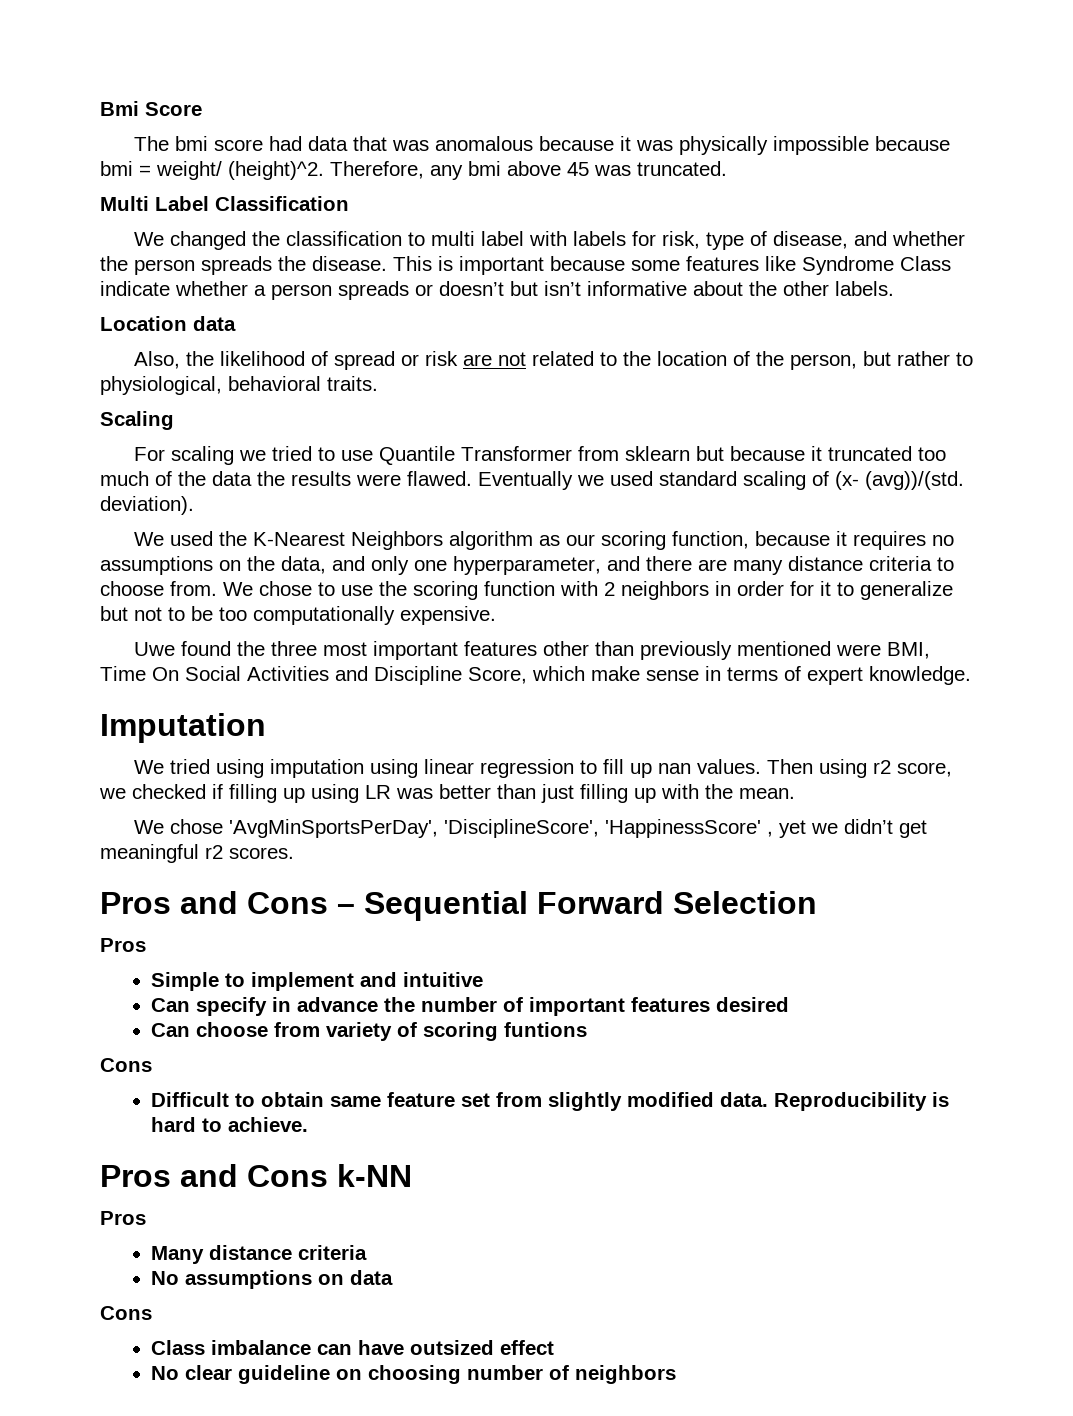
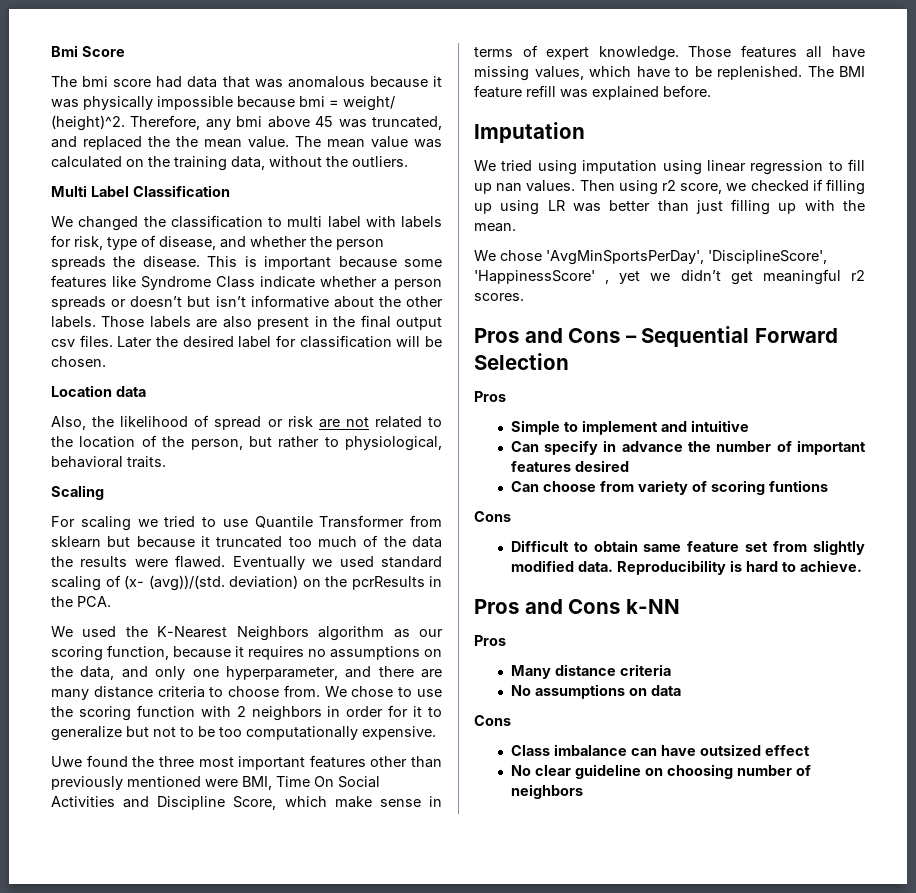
[637,161,727,176] truncated. -> [372,116,442,130] [51,136,442,150] [51,156,408,171] truncated, and replaced the the mean value. The mean value was calculated on the training data, without the outliers.
(894, 288) none -> [101,315,443,330] [51,335,442,348] [51,356,106,367] Those labels are also present in the final output csv files. Later the desired label for classification will be chosen.
[100,496,194,515] deviation). -> [229,575,442,590] [51,596,111,607] deviation) on the pcrResults in the PCA.
(971, 675) none -> [688,45,865,58] [474,66,865,81] [474,85,711,100] Those features all have missing values, which have to be replenished. The BMI feature refill was explained before.

